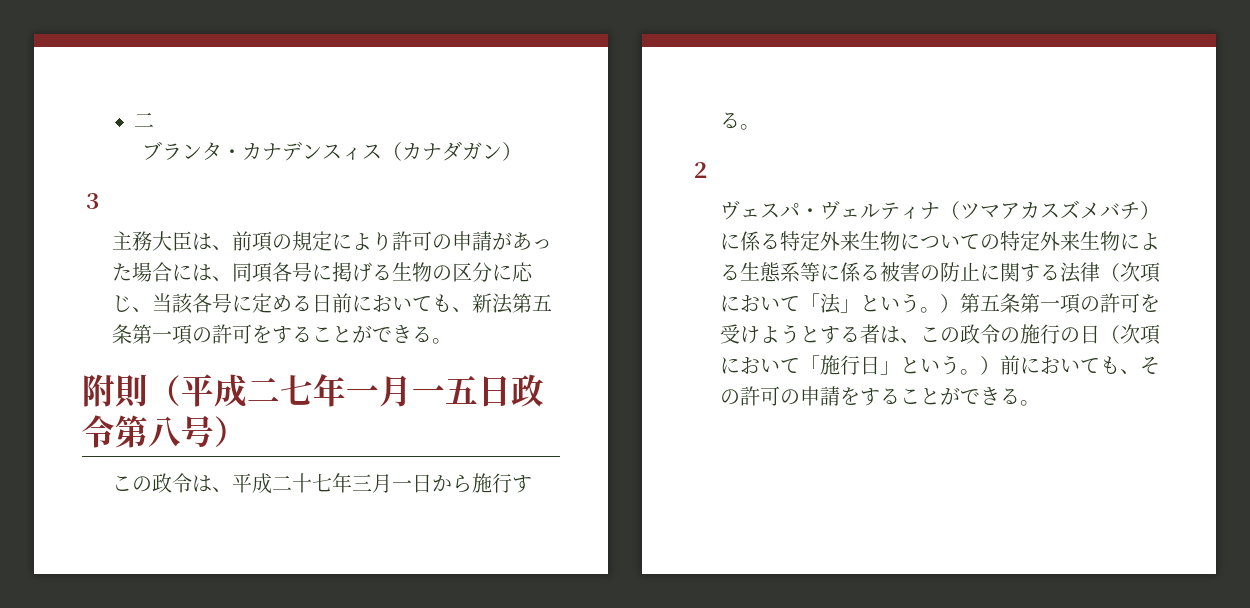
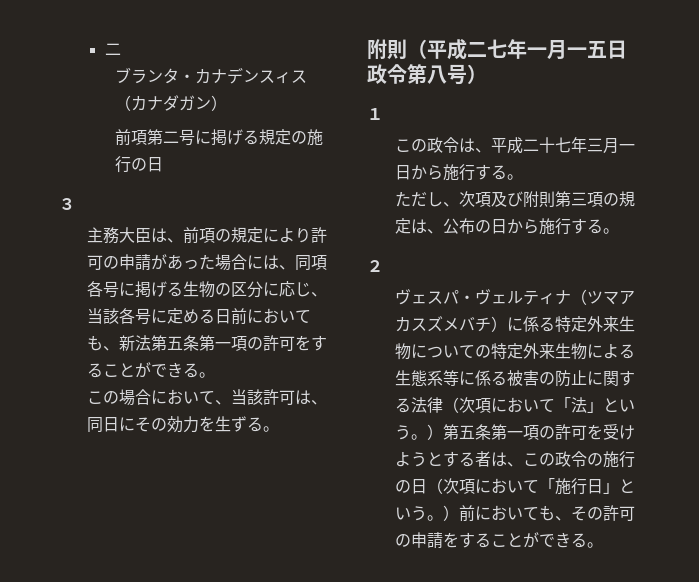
(523, 151) none -> [115,129,324,146] [115,156,164,173] // 前項第二号に掲げる規定の施行の日
(453, 341) none -> [87,389,328,406] [87,416,280,433] // この場合において、当該許可は、同日にその効力を生ずる。
(247, 431) none -> [367,108,383,120] // １
(761, 127) none -> [395,191,636,208] [395,218,620,235] // ただし、次項及び附則第三項の規定は、公布の日から施行する。

